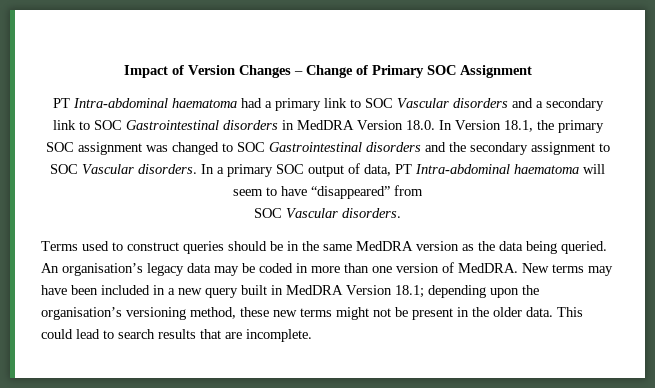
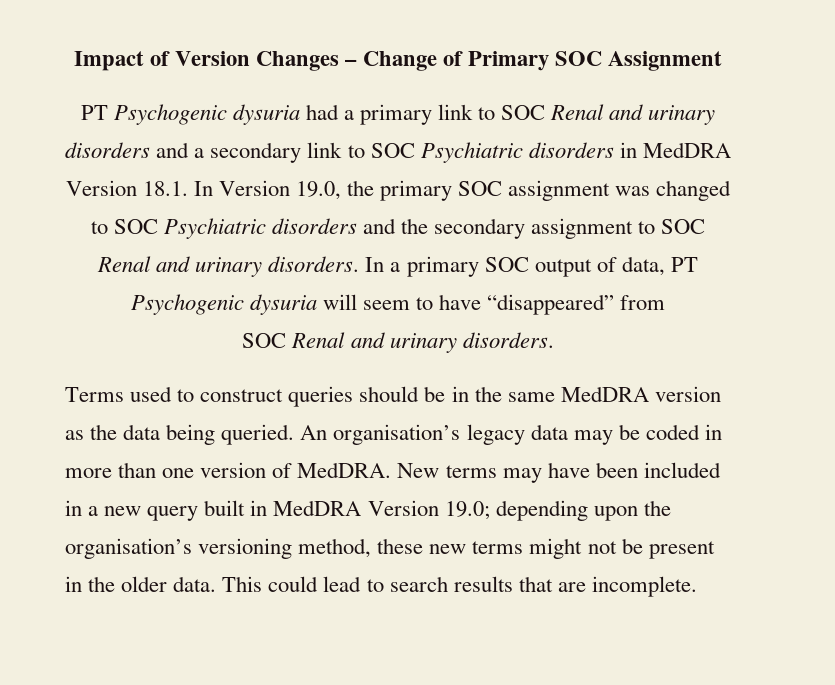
[72,98,237,108] Intra-abdominal haematoma -> [113,104,300,125] Psychogenic dysuria
[396,98,449,108] Vascular -> [550,104,716,125] Renal and urinary
[125,120,219,130] Gastrointestinal -> [420,142,523,163] Psychiatric
[405,120,435,130] 18.0. -> [142,181,188,196] 18.1.
[503,120,533,132] 18.1, -> [295,181,341,200] 19.0,
[268,142,362,152] Gastrointestinal -> [163,218,266,239] Psychiatric
[82,164,134,174] Vascular -> [97,256,263,277] Renal and urinary
[415,164,579,174] Intra-abdominal haematoma -> [130,294,317,315] Psychogenic dysuria
[286,208,338,218] Vascular -> [291,332,457,353] Renal and urinary
[395,285,424,298] 18.1; -> [444,501,490,520] 19.0;

